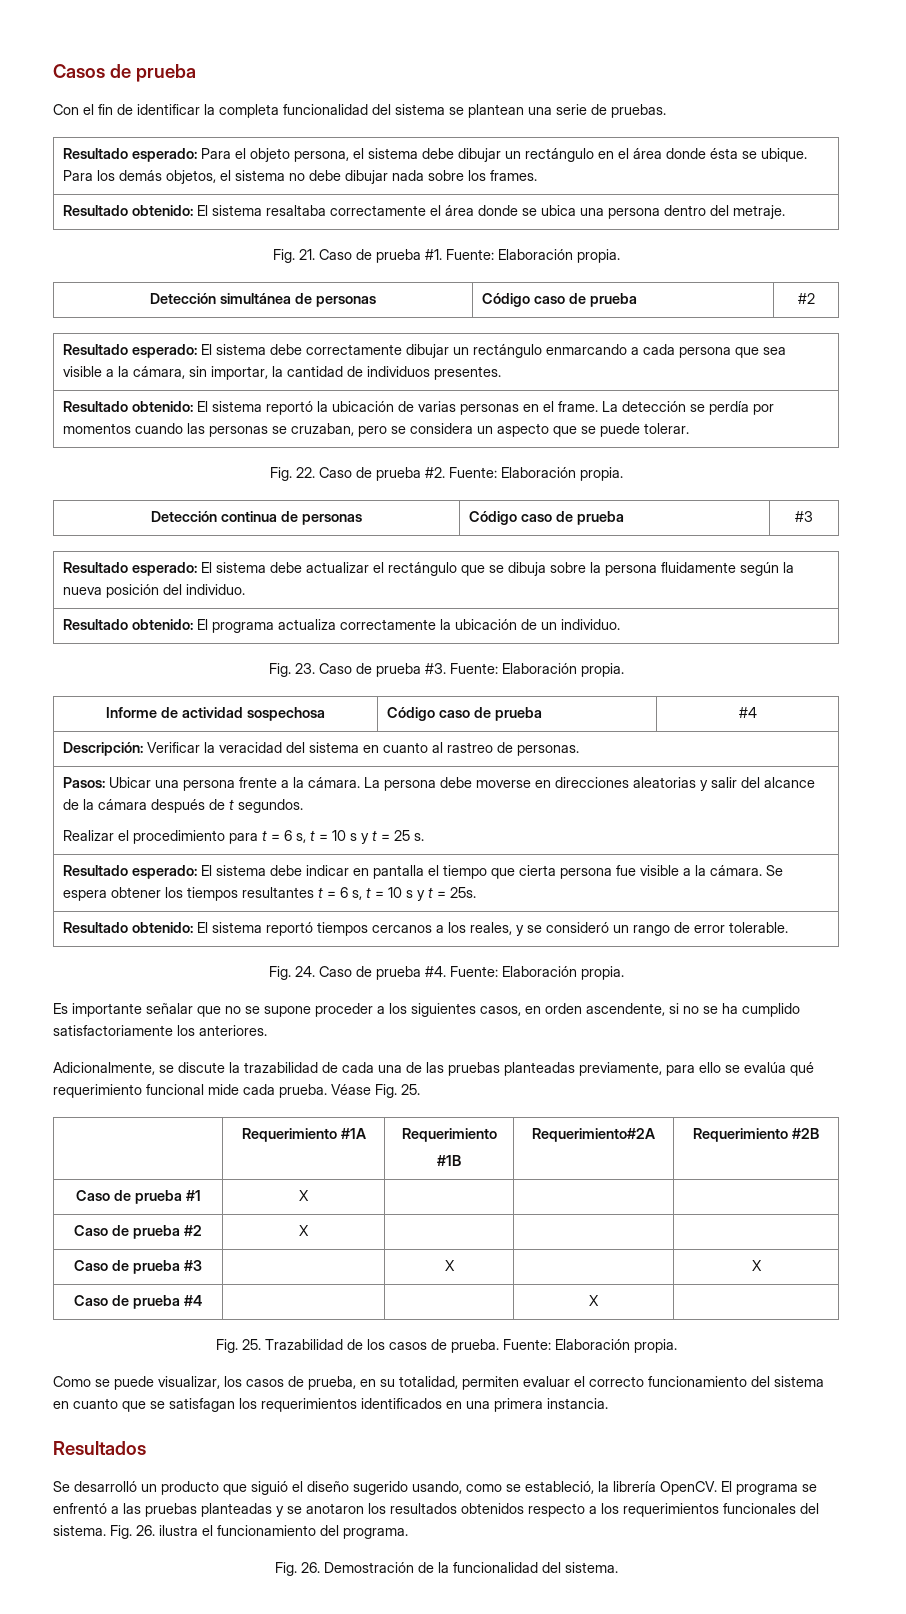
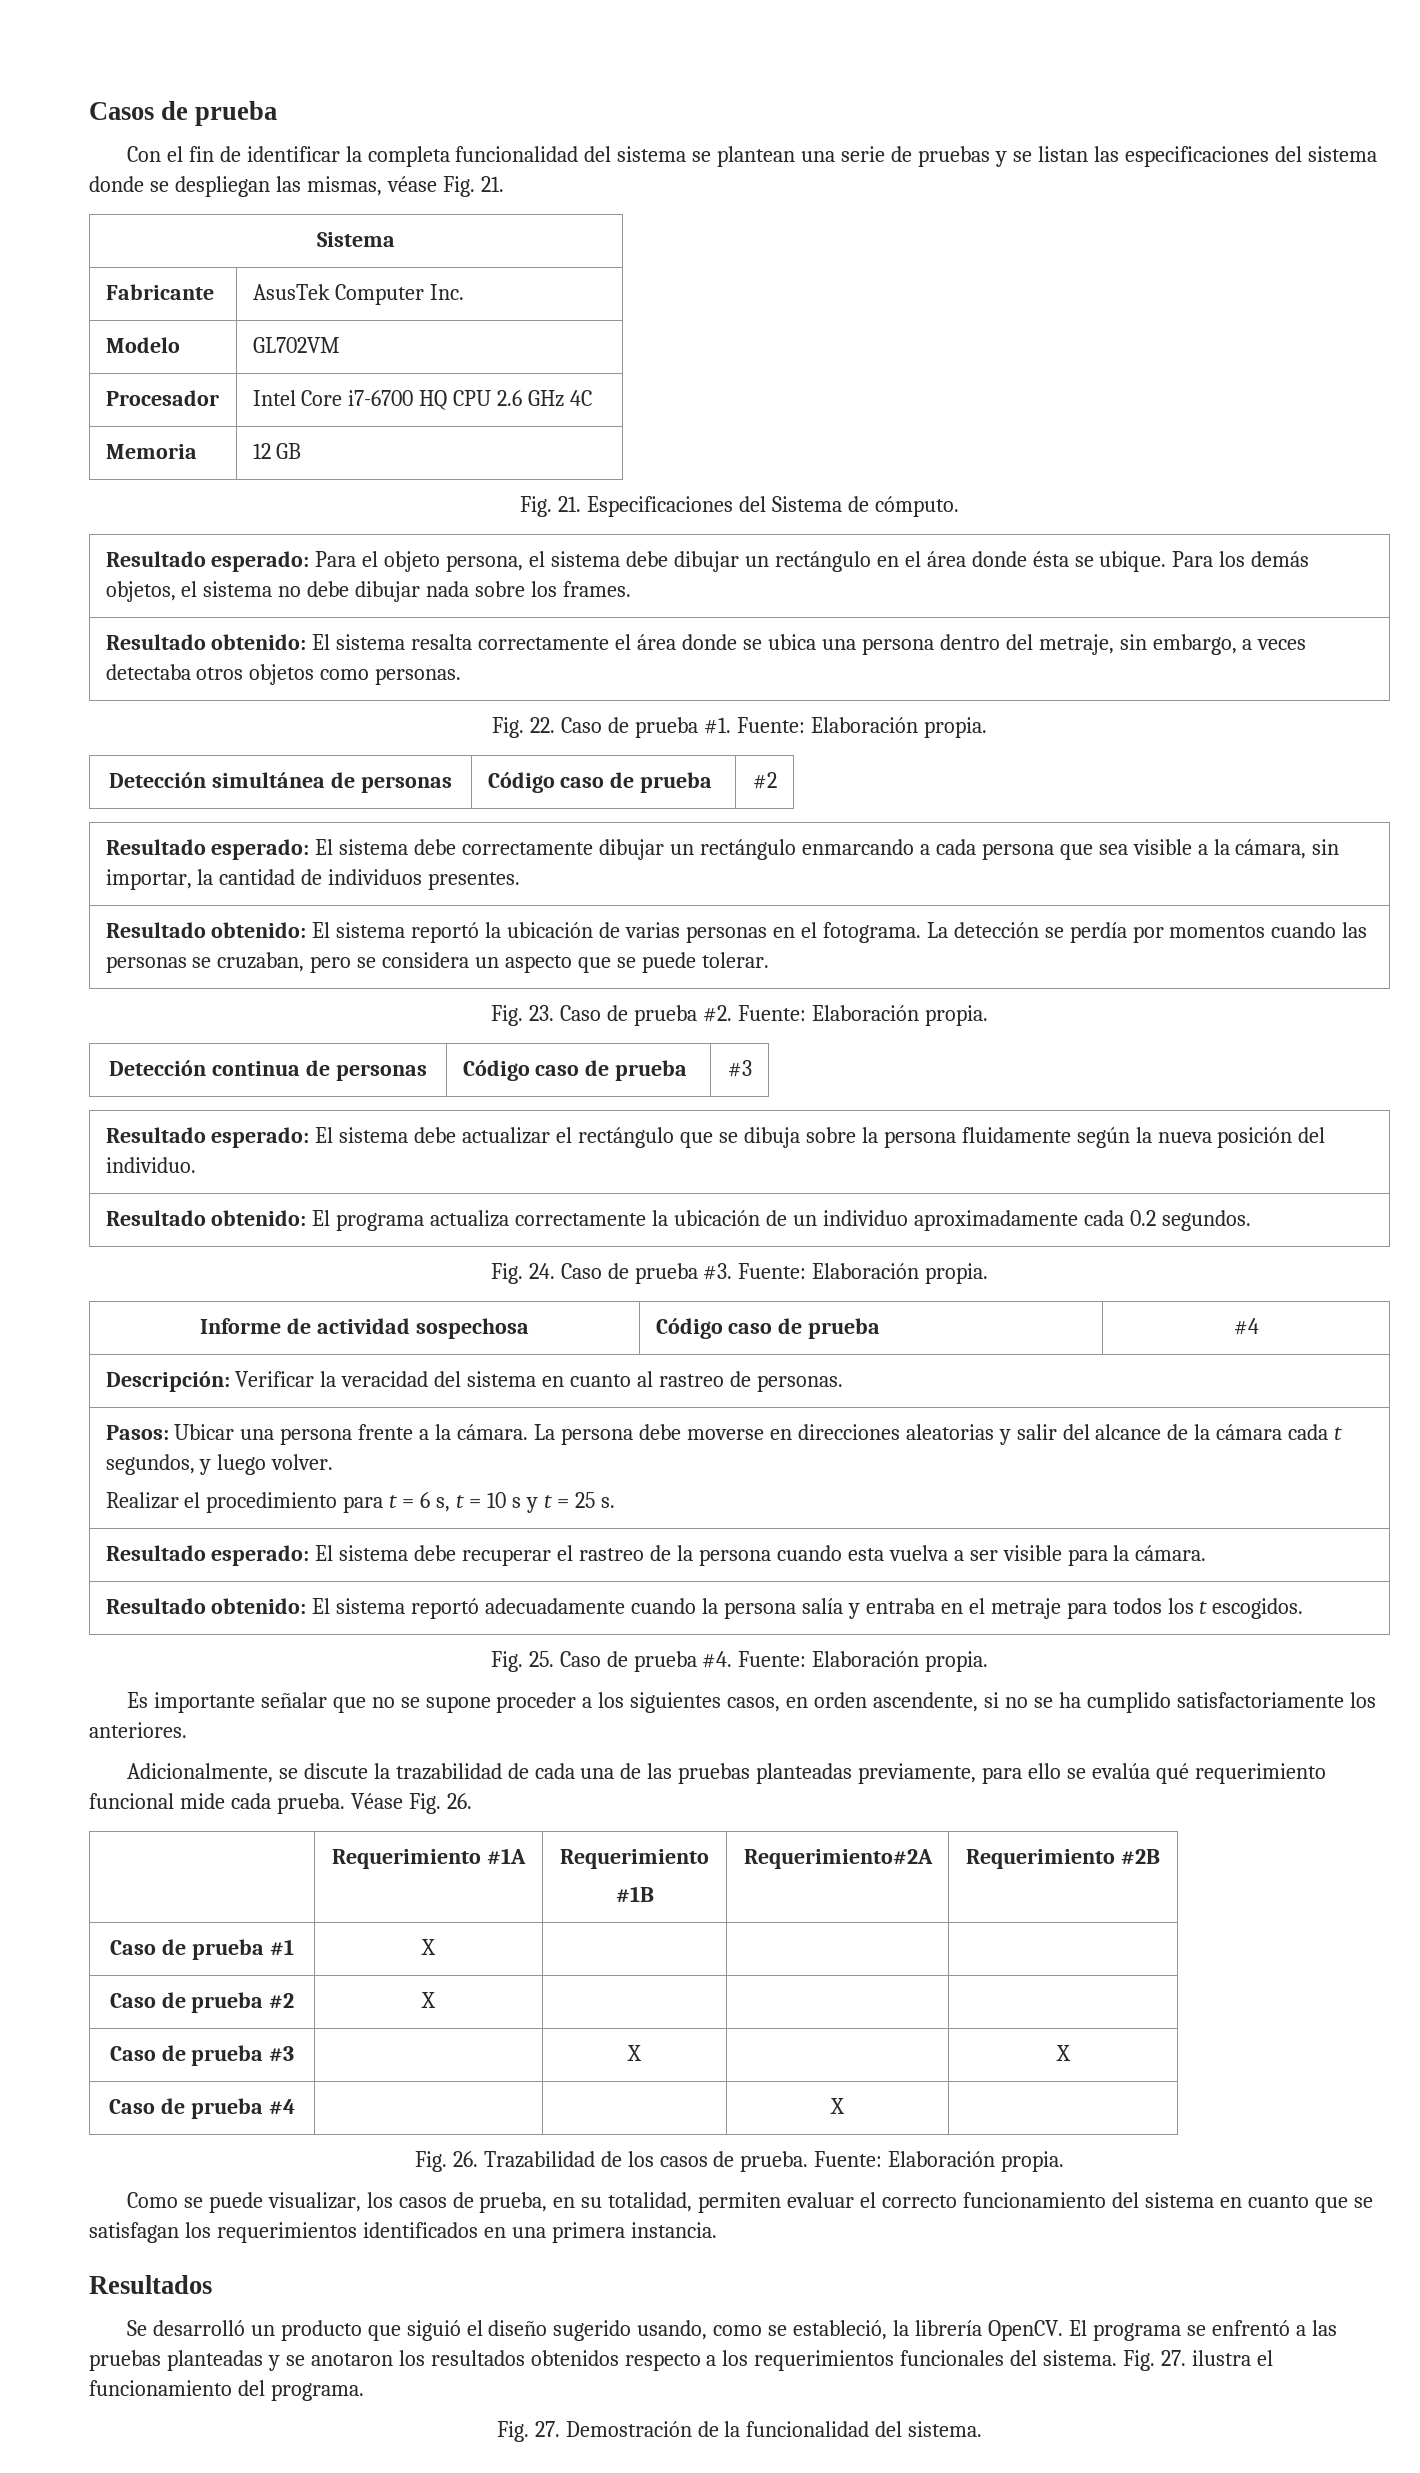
[611,104,666,118] pruebas. -> [918,146,1377,167] [89,176,504,197] [317,232,395,247] [105,284,214,300] [252,284,465,305] [105,337,180,353] [252,337,340,353] [105,390,219,406] [252,390,593,410] [105,444,197,459] [252,443,302,459] [520,496,959,517] pruebas y se listan las especificaciones del sistema donde se despliegan las mismas, véase Fig. 21. // Sistema // Fabricante | AsusTek Computer Inc. // Modelo | GL702VM // Procesador | Intel Core i7-6700 HQ CPU 2.6 GHz 4C // Memoria | 12 GB // Fig. 21. Especificaciones del Sistema de cómputo.
[266,205,327,216] resaltaba -> [411,634,473,650] resalta
[733,205,786,219] [272,249,315,263] metraje. // Fig. 21. -> [1038,634,1307,655] [105,664,462,685] [492,717,556,738] metraje, sin embargo, a veces detectaba otros objetos como personas. // Fig. 22.
[558,401,599,412] frame. -> [822,922,921,943] fotograma.
[295,467,315,478] 22. -> [529,1005,555,1021] 23.
[561,619,621,630] [268,663,315,677] individuo. // Fig. 23. -> [822,1210,1251,1231] [490,1263,555,1284] individuo aproximadamente cada 0.2 segundos. // Fig. 24.
[151,799,304,813] después de t segundos. -> [1288,1424,1343,1440] [105,1454,334,1475] cada t segundos, y luego volver.
[306,865,784,879] [63,887,477,901] [63,922,789,936] [268,966,315,980] indicar en pantalla el tiempo que cierta persona fue visible a la cámara. Se espera obtener los tiempos resultantes t = 6 s, t = 10 s y t = 25s. // Resultado obtenido: El sistema reportó tiempos cercanos a los reales, y se consideró un rango de error tolerable. // Fig. 24. -> [462,1545,1207,1566] [105,1598,1304,1619] [490,1651,554,1672] recuperar el rastreo de la persona cuando esta vuelva a ser visible para la cámara. // Resultado obtenido: El sistema reportó adecuadamente cuando la persona salía y entraba en el metraje para todos los t escogidos. // Fig. 25.
[401,1084,420,1095] 25. -> [446,1793,472,1809] 26.
[241,1339,261,1350] 25. -> [452,2151,478,2167] 26.
[136,1525,155,1536] 26. -> [1161,2350,1187,2366] 27.
[300,1562,320,1573] 26. -> [534,2421,560,2437] 27.

